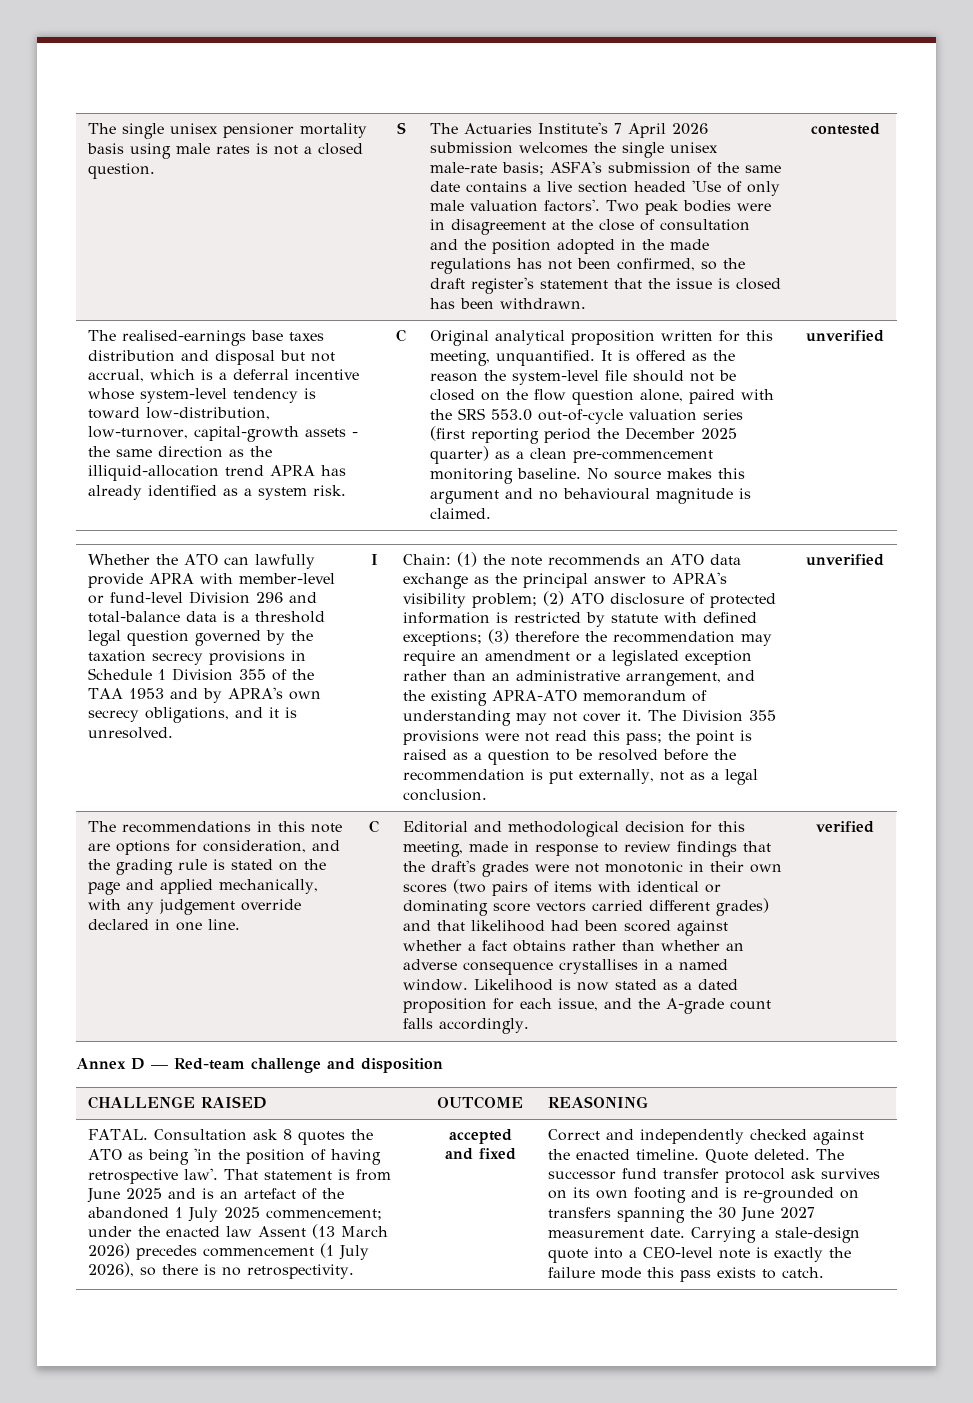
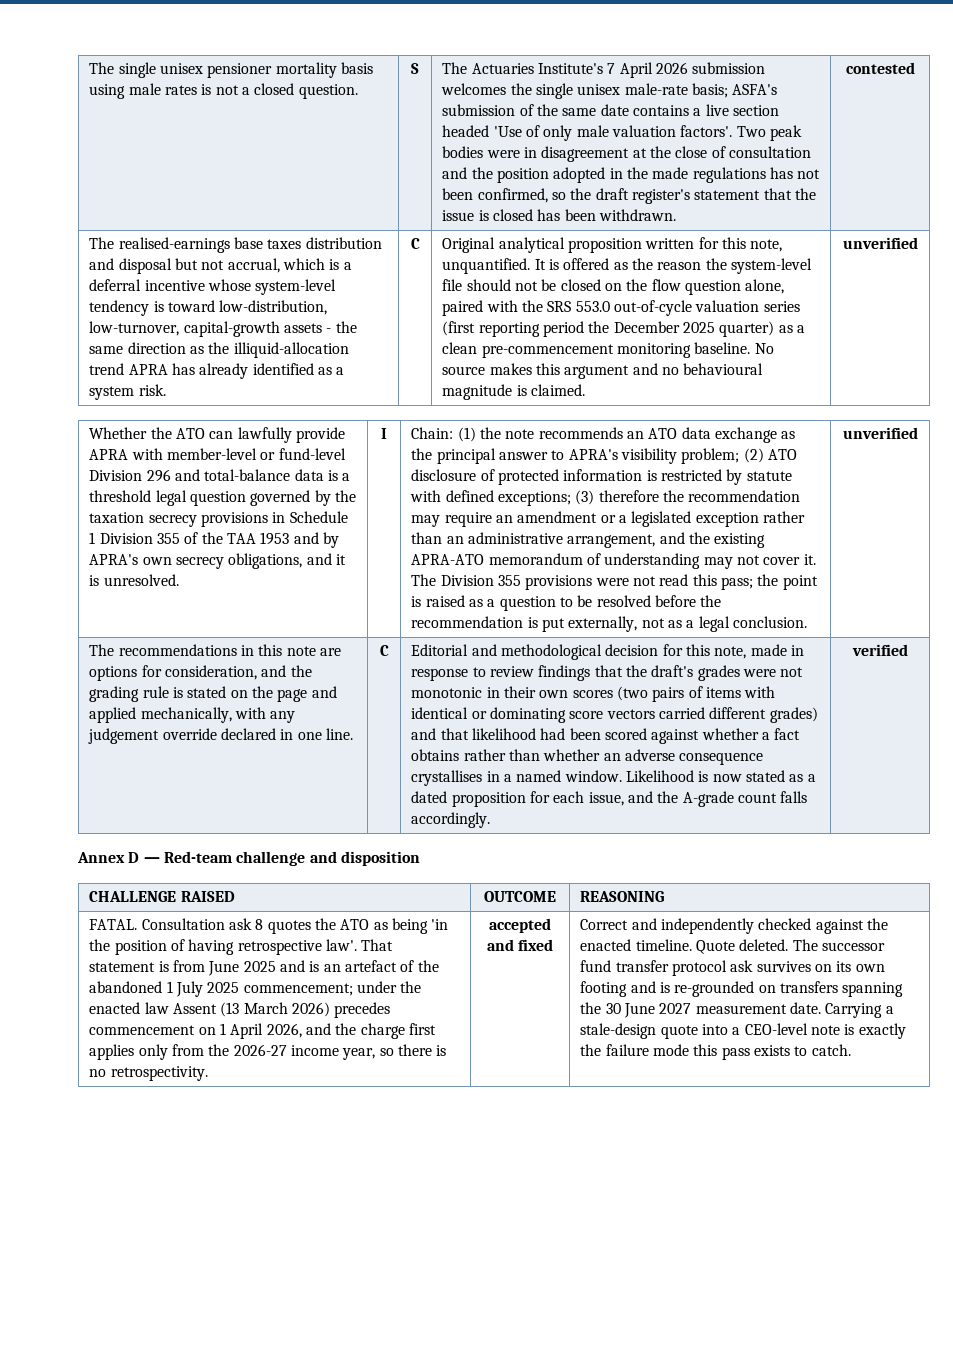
[429,350,490,366] meeting, -> [750,239,783,252] note,
[402,841,463,857] meeting, -> [714,646,747,659] note,
[319,1243,369,1260] [87,1262,134,1277] (1 July 2026), -> [198,1023,437,1039] [89,1044,376,1060] on 1 April 2026, and the charge first applies only from the 2026-27 income year,

